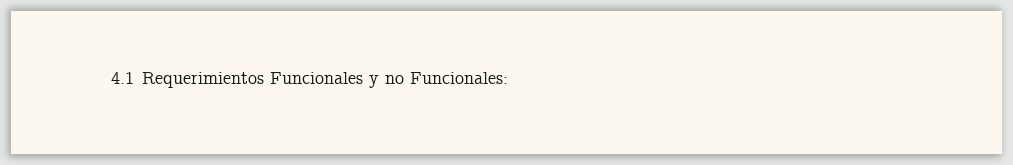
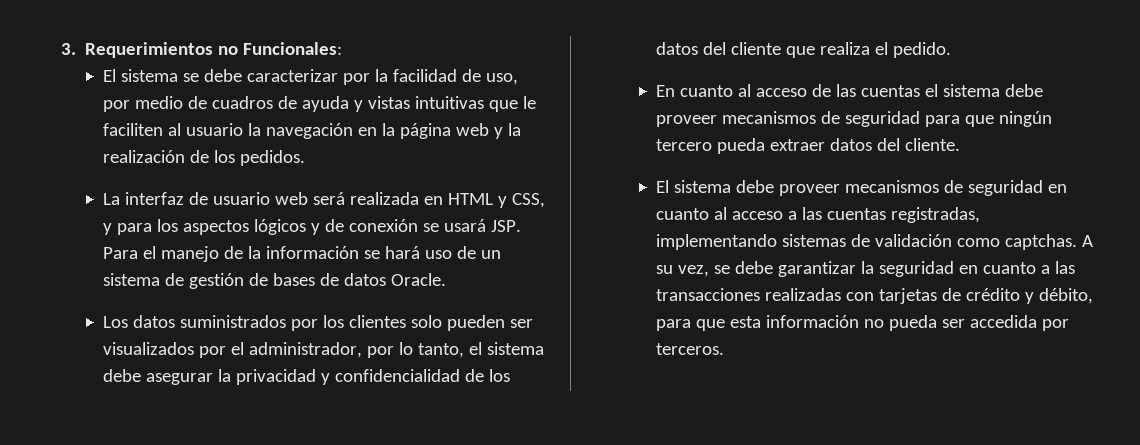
[110,72,509,88] 4.1 Requerimientos Funcionales y no Funcionales: -> [61,42,343,58] [102,69,518,85] [102,96,536,112] [102,123,521,139] [102,150,305,166] [102,192,545,208] [102,219,521,235] [102,246,501,262] [102,273,446,289] [102,315,533,331] [102,342,544,358] [102,369,510,385] [655,42,951,58] [655,84,1043,97] [655,111,1052,127] [655,138,960,154] [655,180,1067,196] [655,207,980,223] [655,234,1093,250] [655,261,1075,277] [655,288,1093,304] [655,315,1069,331] [655,343,724,355] 3. Requerimientos no Funcionales: // El sistema se debe caracterizar por la facilidad de uso, por medio de cuadros de ayuda y vistas intuitivas que le faciliten al usuario la navegación en la página web y la realización de los pedidos. // La interfaz de usuario web será realizada en HTML y CSS, y para los aspectos lógicos y de conexión se usará JSP. Para el manejo de la información se hará uso de un sistema de gestión de bases de datos Oracle. // Los datos suministrados por los clientes solo pueden ser visualizados por el administrador, por lo tanto, el sistema debe asegurar la privacidad y confidencialidad de los datos del cliente que realiza el pedido. // En cuanto al acceso de las cuentas el sistema debe proveer mecanismos de seguridad para que ningún tercero pueda extraer datos del cliente. // El sistema debe proveer mecanismos de seguridad en cuanto al acceso a las cuentas registradas, implementando sistemas de validación como captchas. A su vez, se debe garantizar la seguridad en cuanto a las transacciones realizadas con tarjetas de crédito y débito, para que esta información no pueda ser accedida por terceros.

